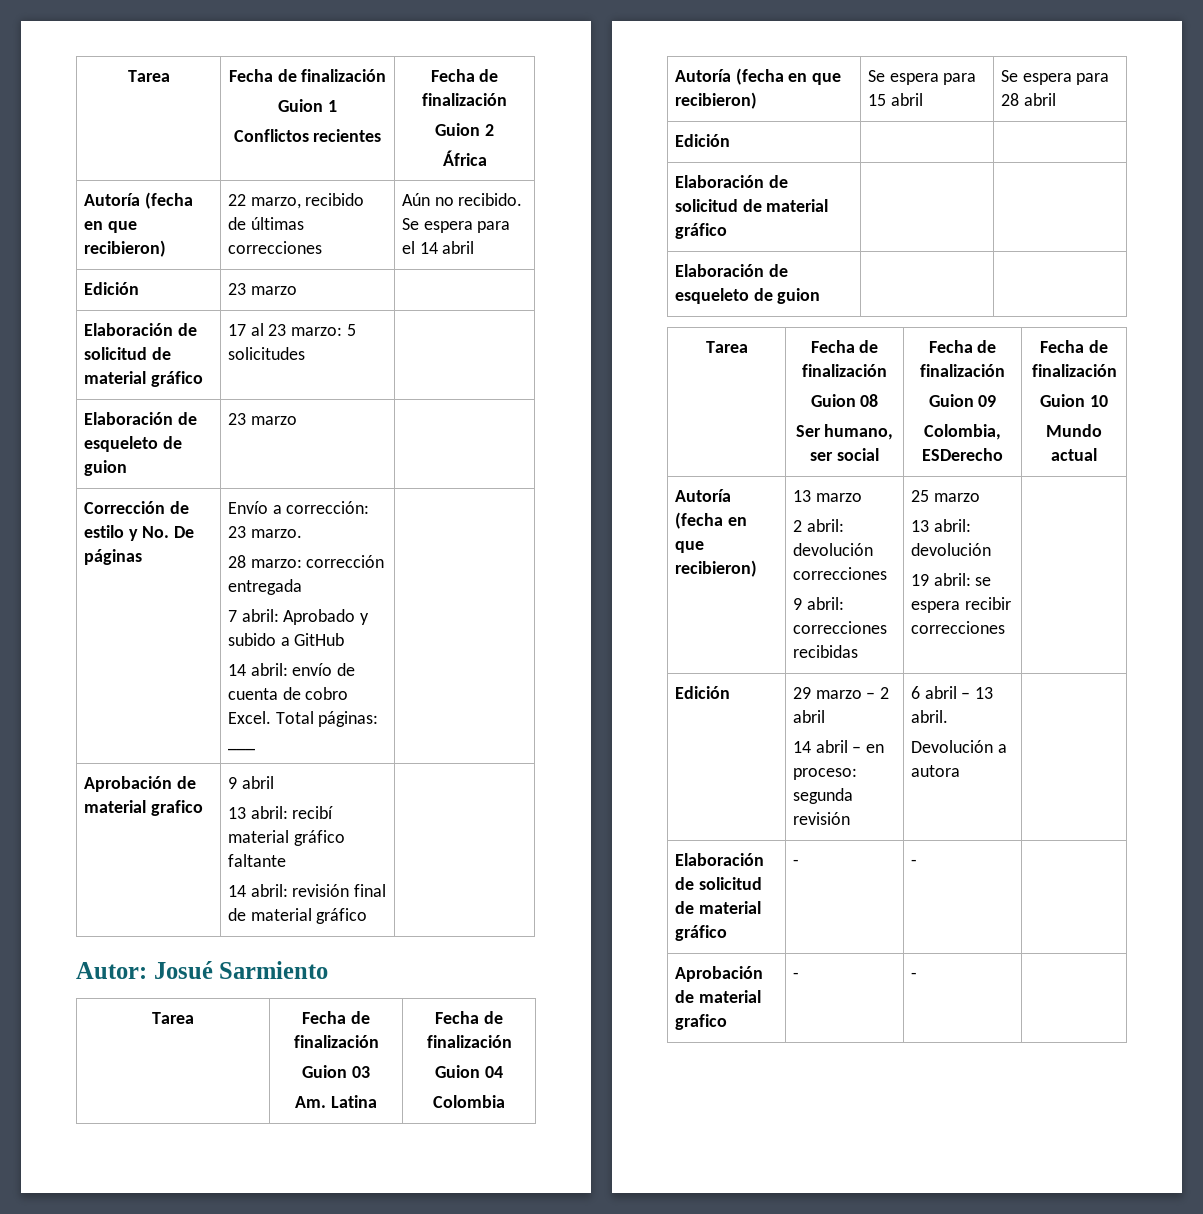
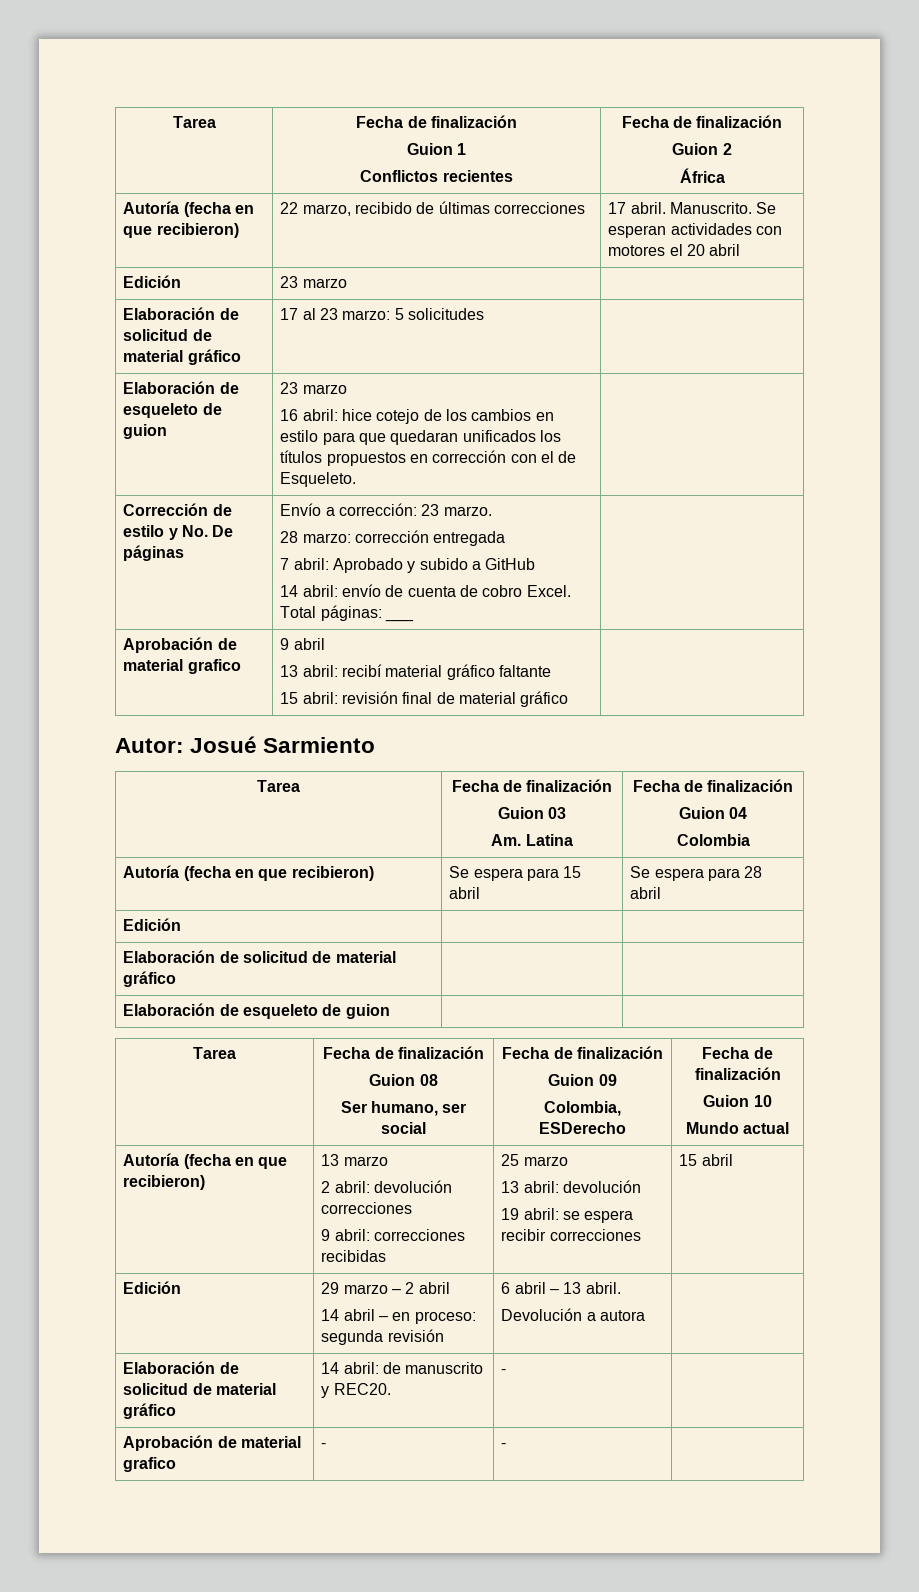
[401,193,523,206] [401,218,511,233] [401,241,438,254] Aún no recibido. Se espera para el 14 -> [608,202,777,214] [608,223,782,238] [608,244,705,256] 17 abril. Manuscrito. Se esperan actividades con motores el 20
(297, 420) none -> [280,409,554,424] [280,430,561,445] [280,450,577,466] [280,472,357,487] // 16 abril: hice cotejo de los cambios en estilo para que quedaran unificados los títulos propuestos en corrección con el de Esqueleto.
[227,885,246,897] 14 -> [280,692,299,704] 15
(1005, 627) none -> [679,1154,733,1166] 15 abril
[792,859,799,866] - -> [321,1362,484,1374] [321,1383,391,1398] 14 abril: de manuscrito y REC20.

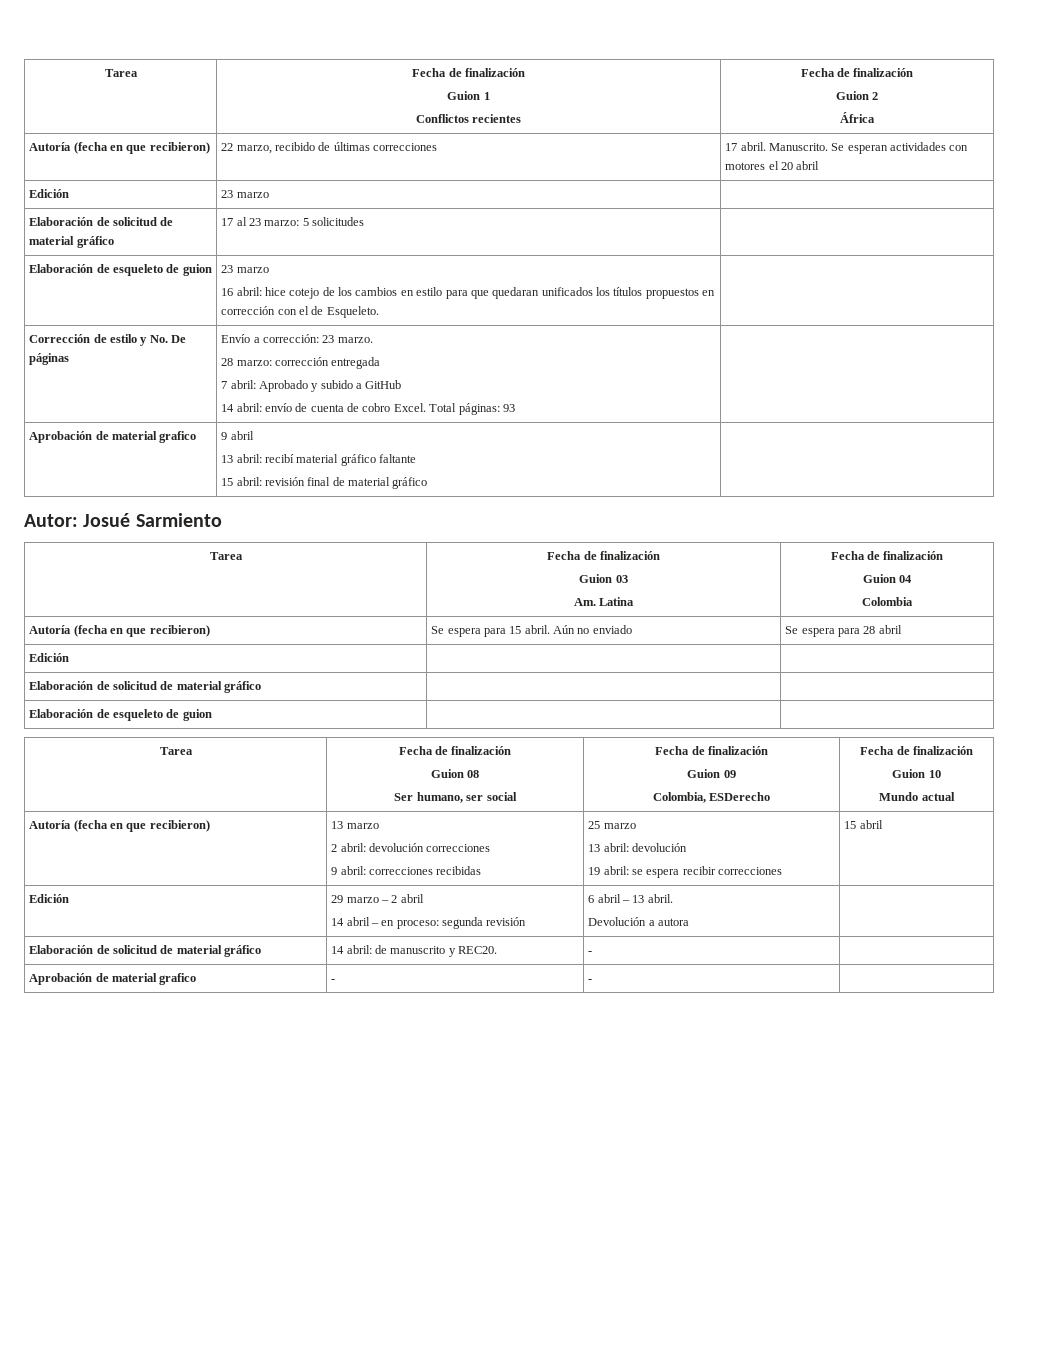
[384,618,414,622] ___ -> [502,404,515,412] 93
[449,887,481,899] abril -> [524,625,632,634] abril. Aún no enviado

